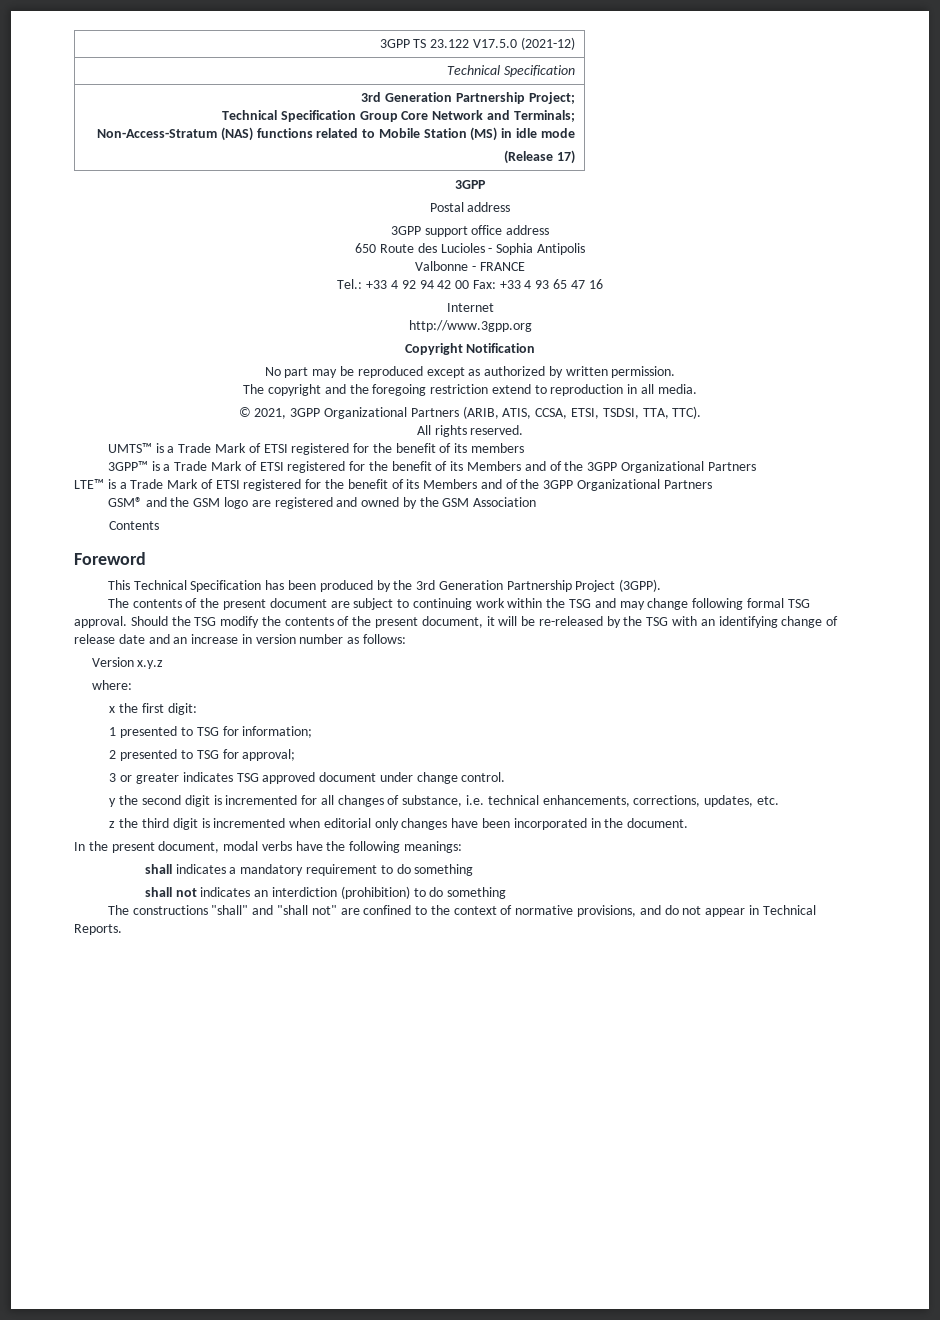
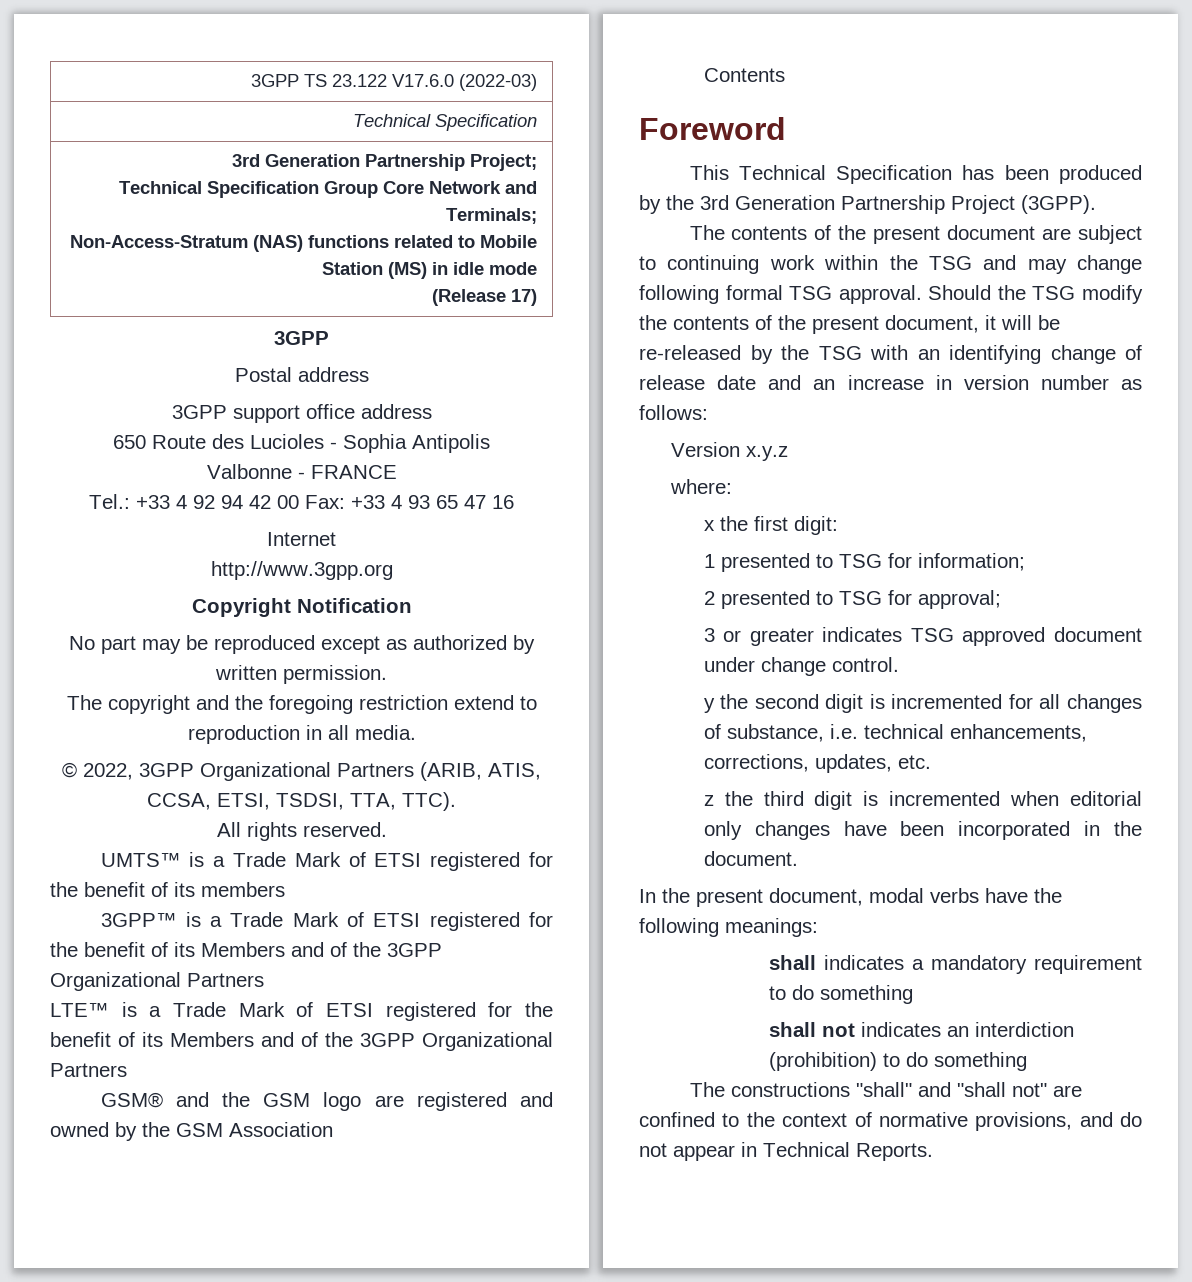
[472,37,575,50] V17.5.0 (2021-12) -> [392,74,538,91] V17.6.0 (2022-03)
[254,408,287,419] 2021, -> [83,763,133,780] 2022,

